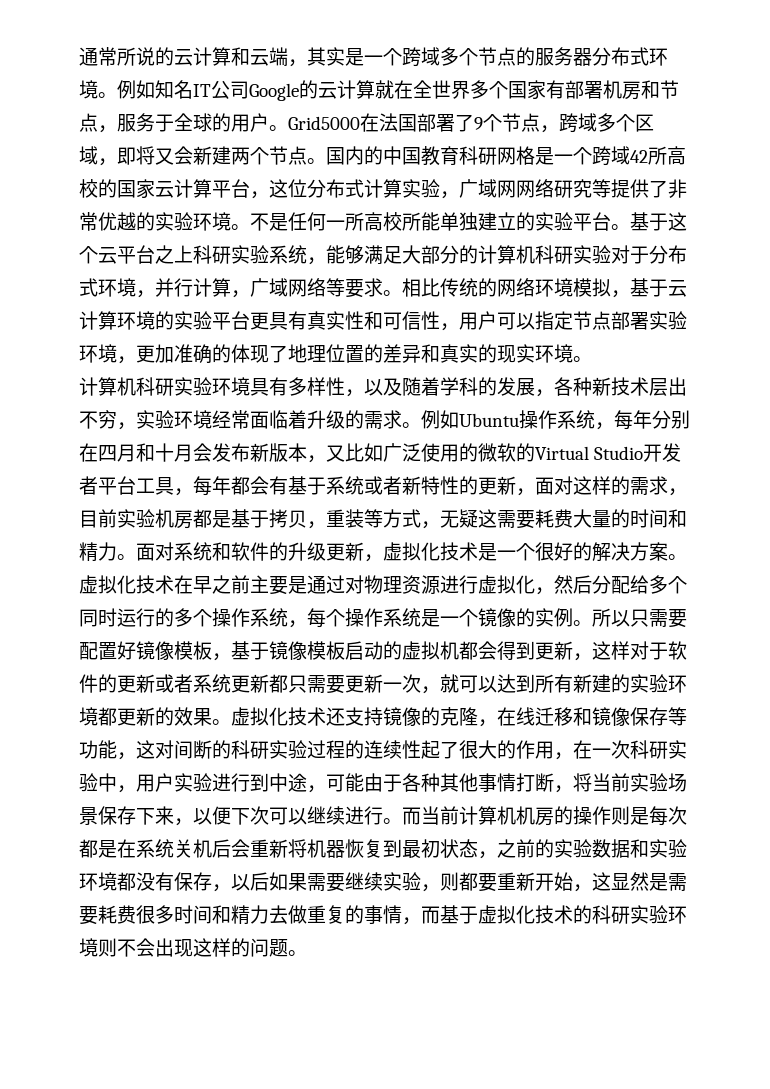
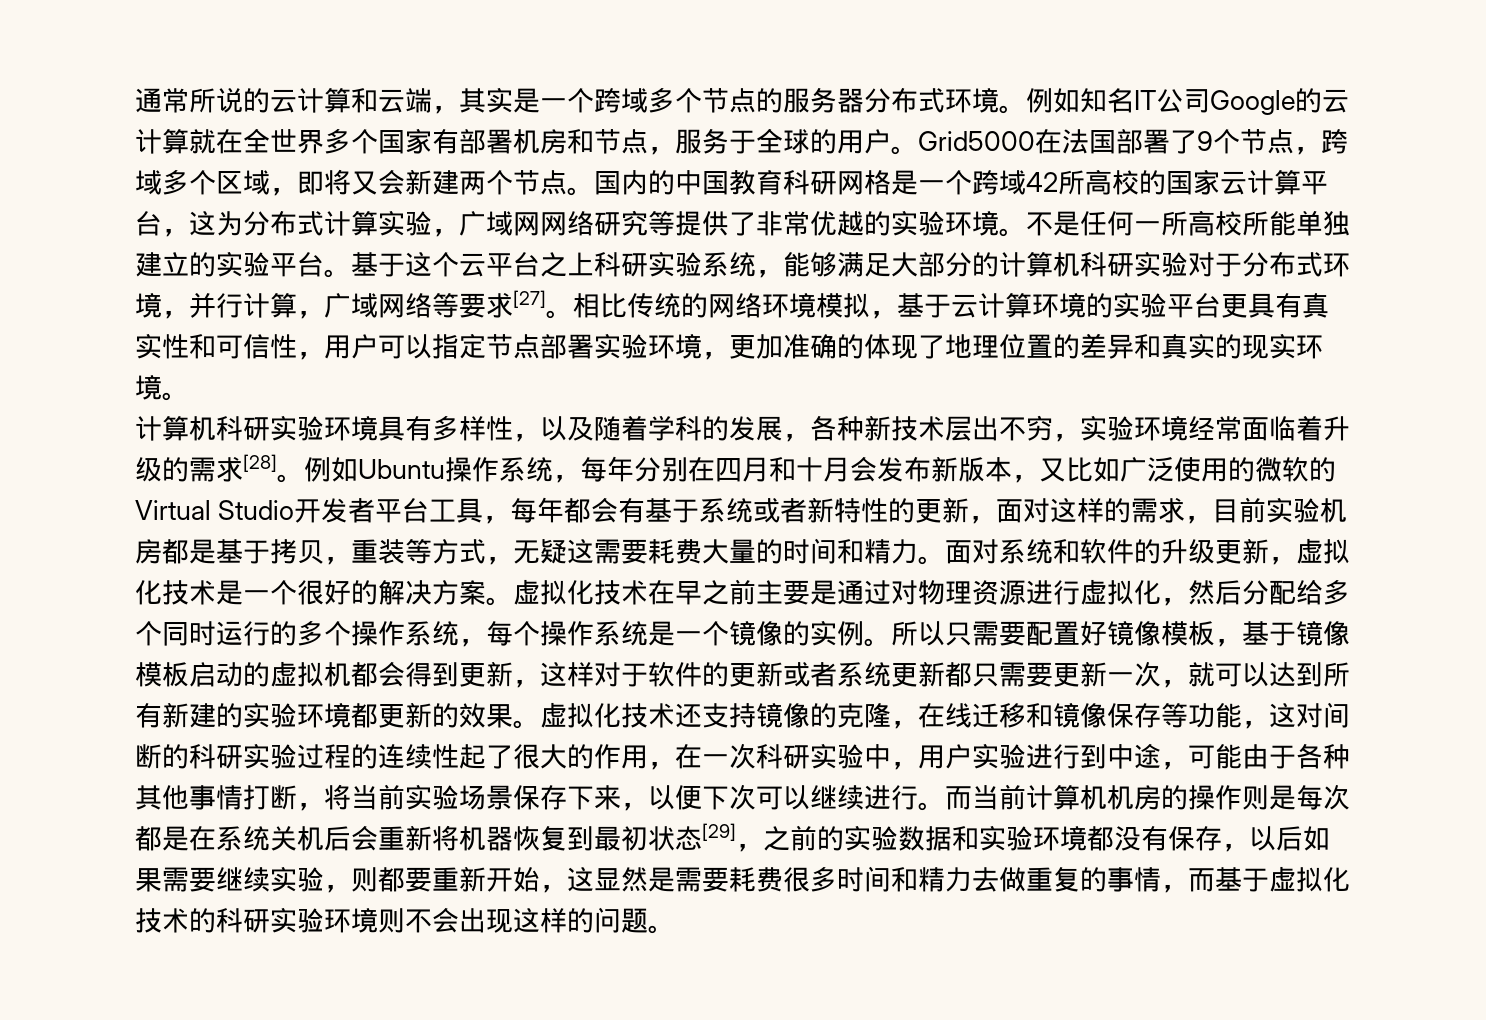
[288,179,307,198] 位 -> [216,211,243,236] 为
(383, 287) none -> [513,290,546,308] [27]
(402, 419) none -> [243,454,277,472] [28]
(478, 848) none -> [702,823,736,841] [29]

